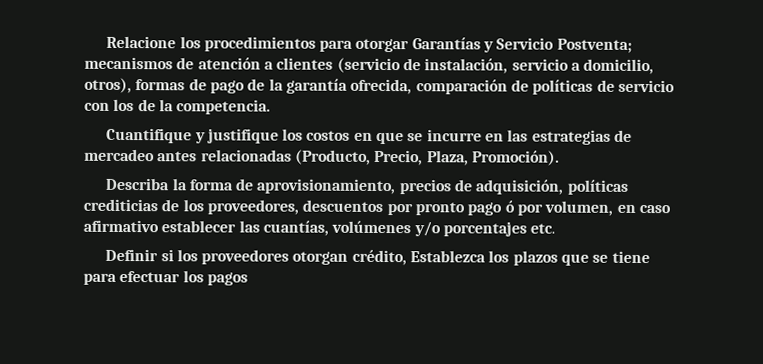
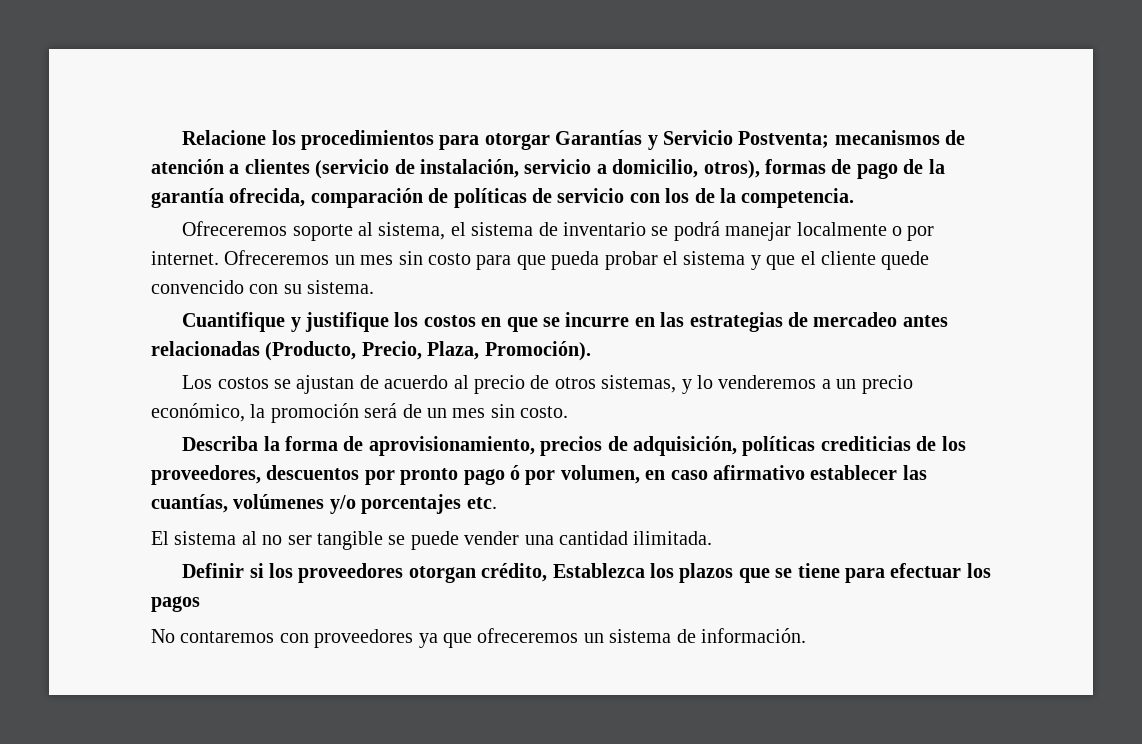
(272, 107) none -> [182,221,935,241] [151,250,930,270] [151,280,375,294] // Ofreceremos soporte al sistema, el sistema de inventario se podrá manejar localmente o por internet. Ofreceremos un mes sin costo para que pueda probar el sistema y que el cliente quede convencido con su sistema.
(560, 158) none -> [182,375,913,394] [151,403,569,423] // Los costos se ajustan de acuerdo al precio de otros sistemas, y lo venderemos a un precio económico, la promoción será de un mes sin costo.
(556, 228) none -> [151,531,713,550] // El sistema al no ser tangible se puede vender una cantidad ilimitada.
(248, 279) none -> [151,628,806,648] // No contaremos con proveedores ya que ofreceremos un sistema de información.

